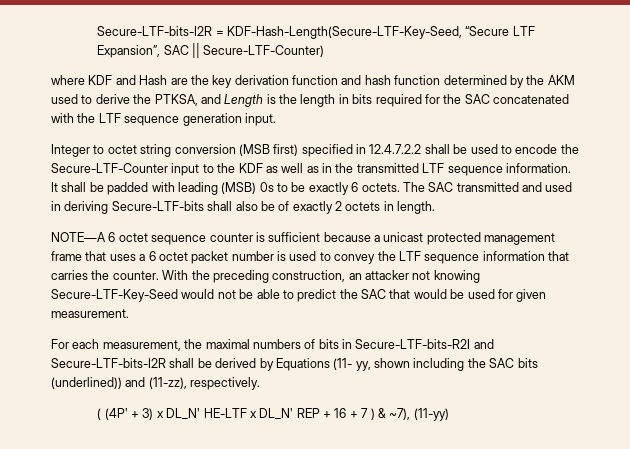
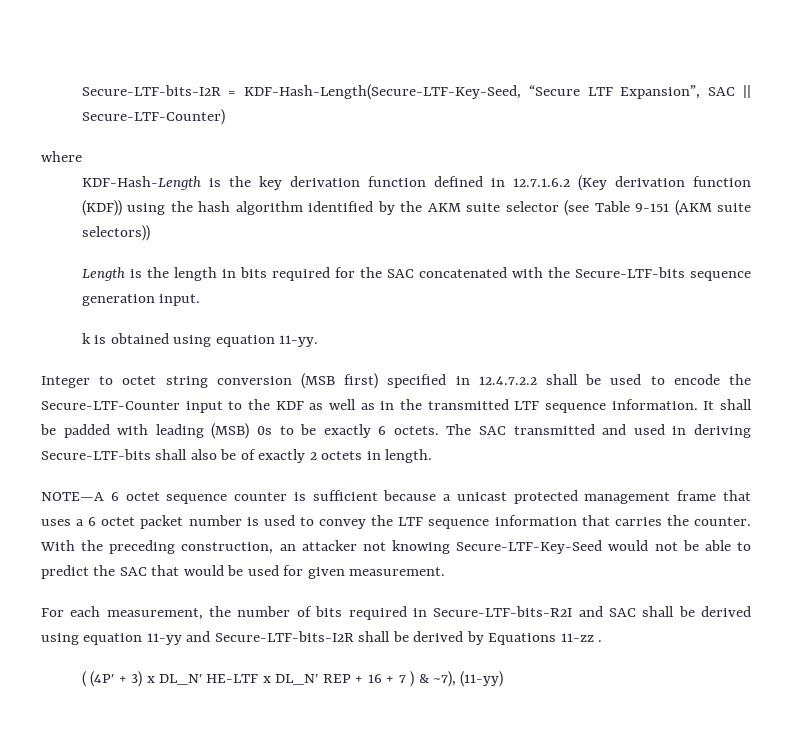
[88,75,575,88] [51,94,221,106] KDF and Hash are the key derivation function and hash function determined by the AKM used to derive the PTKSA, and -> [81,175,751,191] [81,200,751,216] [81,225,150,241] // KDF-Hash-Length is the key derivation function defined in 12.7.1.6.2 (Key derivation function (KDF)) using the hash algorithm identified by the AKM suite selector (see Table 9-151 (AKM suite selectors)) //
[98,113,121,123] LTF -> [574,267,685,278] Secure-LTF-bits
(276, 119) none -> [81,333,318,347] // k is obtained using equation 11-yy.
[205,339,301,349] maximal numbers -> [237,606,291,617] number
(339, 344) none -> [348,606,407,620] required
(494, 344) none -> [608,606,752,617] [41,631,211,645] SAC shall be derived using equation 11-yy and
[333,358,538,371] [51,377,261,390] (11- yy, shown including the SAC bits (underlined)) and (11-zz), respectively. -> [560,633,603,642] 11-zz .

